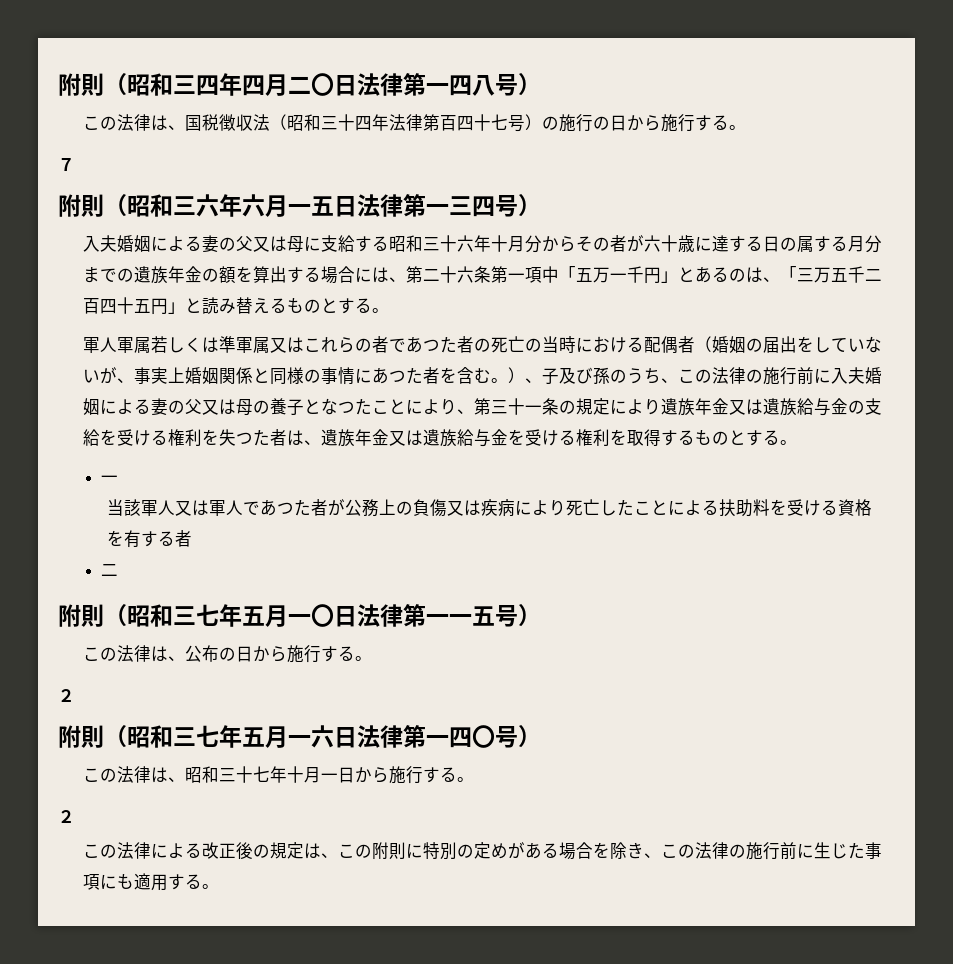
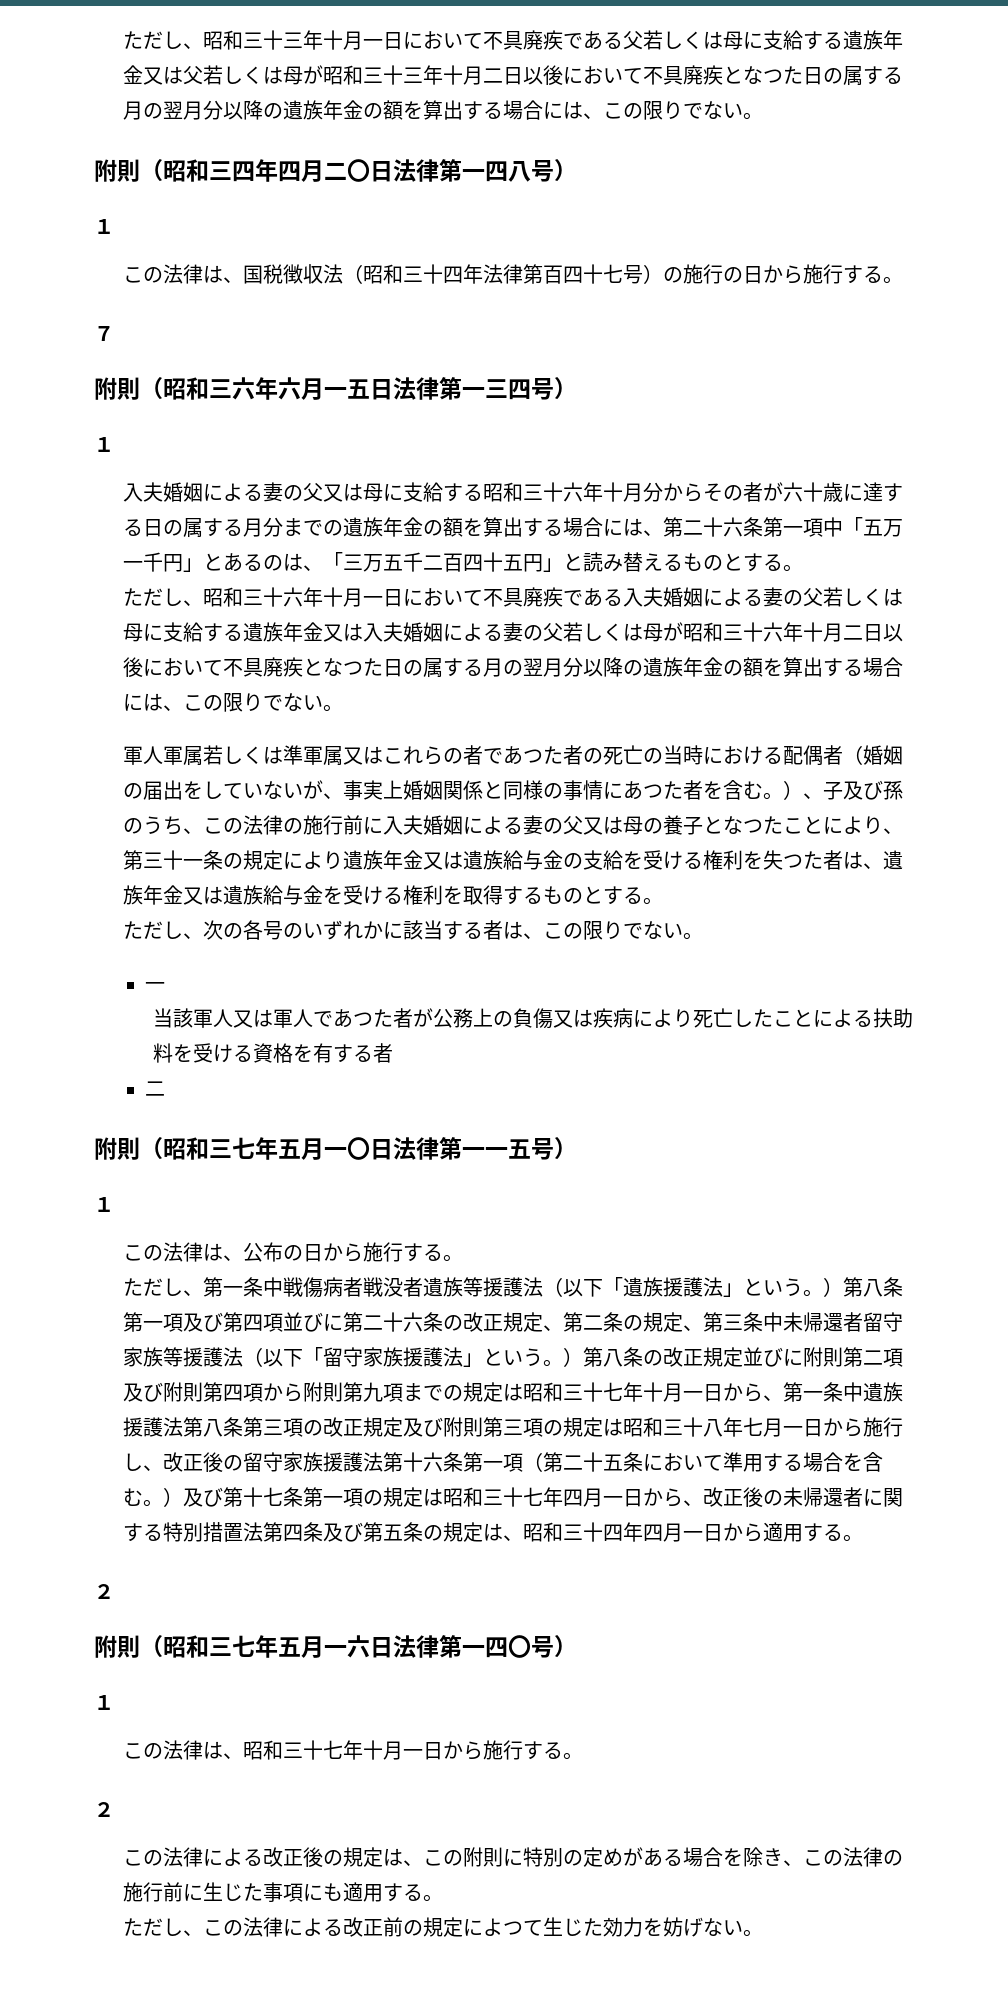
(58, 84) none -> [123,30,904,50] [123,65,904,86] [123,100,764,120] ただし、昭和三十三年十月一日において不具廃疾である父若しくは母に支給する遺族年金又は父若しくは母が昭和三十三年十月二日以後において不具廃疾となつた日の属する月の翌月分以降の遺族年金の額を算出する場合には、この限りでない。 //
(541, 84) none -> [94,219,114,234] // １
(541, 205) none -> [94,437,114,452] // １
(389, 310) none -> [123,587,904,607] [123,622,904,642] [123,657,904,678] [123,692,344,712] // ただし、昭和三十六年十月一日において不具廃疾である入夫婚姻による妻の父若しくは母に支給する遺族年金又は入夫婚姻による妻の父若しくは母が昭和三十六年十月二日以後において不具廃疾となつた日の属する月の翌月分以降の遺族年金の額を算出する場合には、この限りでない。
(797, 442) none -> [123,920,704,940] // ただし、次の各号のいずれかに該当する者は、この限りでない。
(541, 615) none -> [94,1197,114,1212] // １
(372, 658) none -> [123,1277,904,1298] [123,1312,904,1332] [123,1347,904,1367] [123,1382,904,1402] [123,1417,904,1437] [123,1452,884,1472] [123,1487,904,1507] [123,1522,864,1542] // ただし、第一条中戦傷病者戦没者遺族等援護法（以下「遺族援護法」という。）第八条第一項及び第四項並びに第二十六条の改正規定、第二条の規定、第三条中未帰還者留守家族等援護法（以下「留守家族援護法」という。）第八条の改正規定並びに附則第二項及び附則第四項から附則第九項までの規定は昭和三十七年十月一日から、第一条中遺族援護法第八条第三項の改正規定及び附則第三項の規定は昭和三十八年七月一日から施行し、改正後の留守家族援護法第十六条第一項（第二十五条において準用する場合を含む。）及び第十七条第一項の規定は昭和三十七年四月一日から、改正後の未帰還者に関する特別措置法第四条及び第五条の規定は、昭和三十四年四月一日から適用する。
(541, 736) none -> [94,1695,114,1710] // １
(219, 886) none -> [123,1917,764,1937] // ただし、この法律による改正前の規定によつて生じた効力を妨げない。

